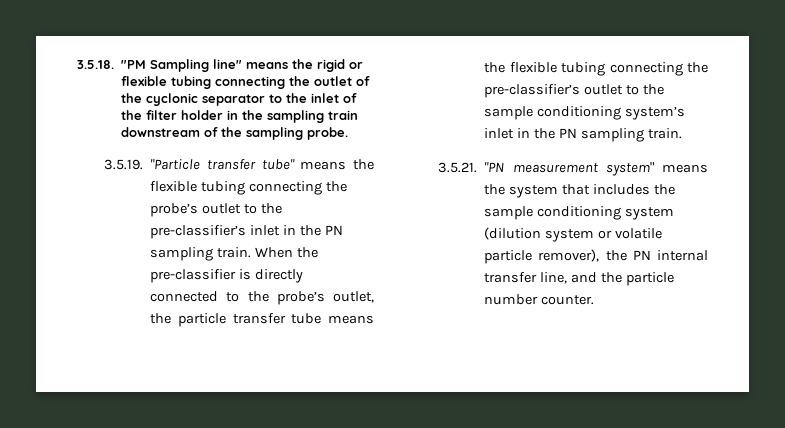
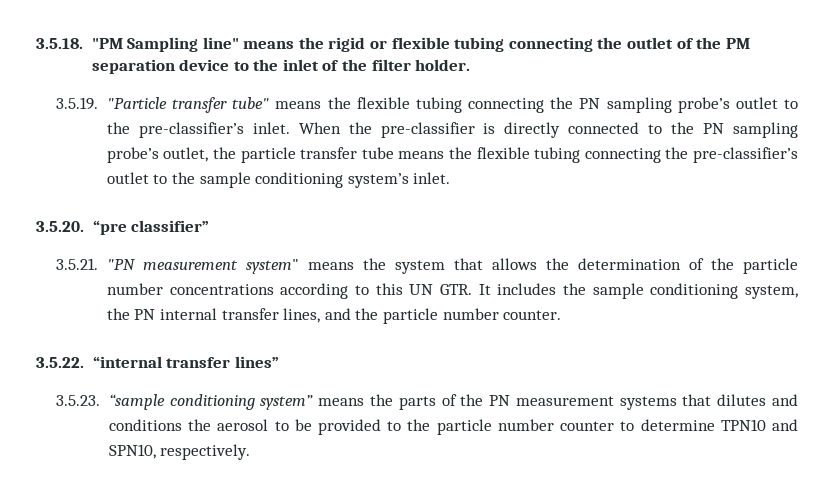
[146,93,266,106] cyclonic separator -> [725,38,750,49] [91,59,230,74] PM separation device
[181,110,359,123] [121,127,349,140] holder in the sampling train downstream of the sampling probe. -> [415,59,471,71] holder.
(348, 186) none -> [579,97,672,113] PN sampling
[250,225,343,236] [150,247,252,261] inlet in the PN sampling train. -> [252,122,290,134] inlet.
(269, 296) none -> [703,122,799,138] PN sampling
[484,128,682,142] inlet in the PN sampling train. -> [413,172,451,184] [36,220,210,235] inlet. // 3.5.20. “pre classifier”
[593,184,675,195] [484,206,675,220] [484,227,663,242] [484,249,600,264] includes the sample conditioning system (dilution system or volatile particle remover), -> [491,258,799,274] [106,283,799,299] allows the determination of the particle number concentrations according to this UN GTR. It includes the sample conditioning system,
[540,272,568,284] line, -> [283,308,321,323] lines,
(595, 300) none -> [36,356,279,368] [56,394,798,410] [108,419,799,435] [108,444,251,460] // 3.5.22. “internal transfer lines” // 3.5.23. “sample conditioning system” means the parts of the PN measurement systems that dilutes and conditions the aerosol to be provided to the particle number counter to determine TPN10 and SPN10, respectively.

